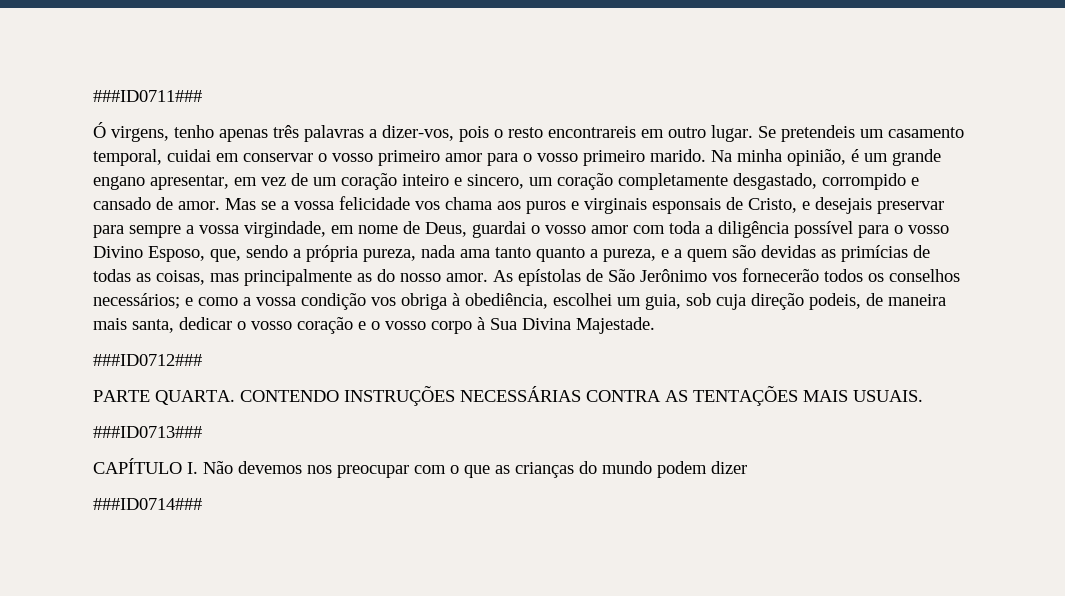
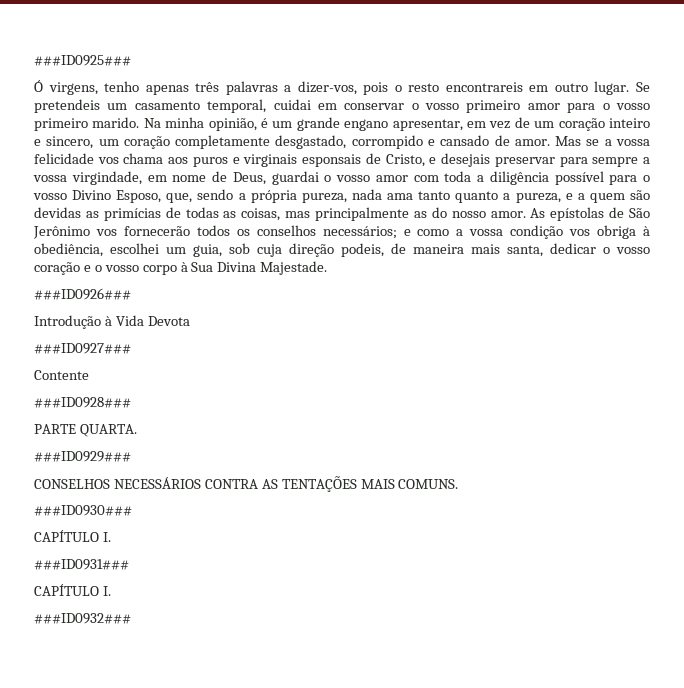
[93,90,202,102] ###ID0711### -> [34,55,131,66] ###ID0925###
[93,354,202,366] ###ID0712### -> [34,288,131,300] [34,315,190,329] [34,343,131,354] [34,370,89,380] [34,397,131,408] ###ID0926### // Introdução à Vida Devota // ###ID0927### // Contente // ###ID0928###
[240,386,581,406] CONTENDO INSTRUÇÕES NECESSÁRIAS -> [34,451,131,462] [34,477,201,489] // ###ID0929### // CONSELHOS NECESSÁRIOS
[853,390,923,402] [93,426,202,438] [93,458,747,478] [93,498,202,510] USUAIS. // ###ID0713### // CAPÍTULO I. Não devemos nos preocupar com o que as crianças do mundo podem dizer // ###ID0714### -> [398,479,459,489] [34,505,132,516] [34,530,111,542] [34,559,129,570] [34,584,111,596] [34,613,131,624] COMUNS. // ###ID0930### // CAPÍTULO I. // ###ID0931### // CAPÍTULO I. // ###ID0932###

